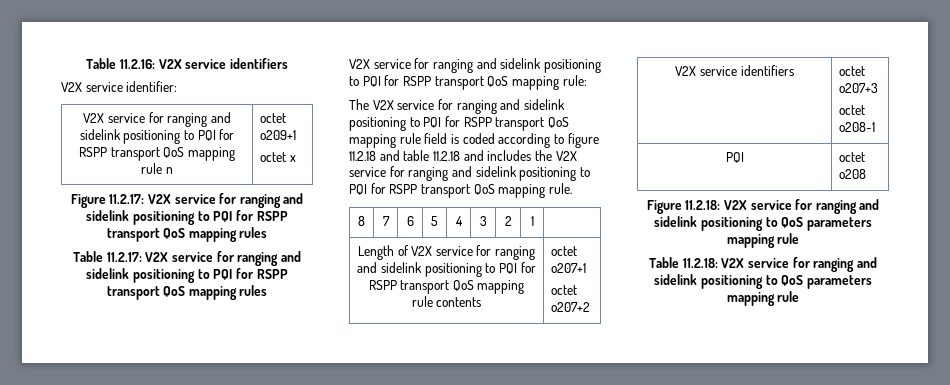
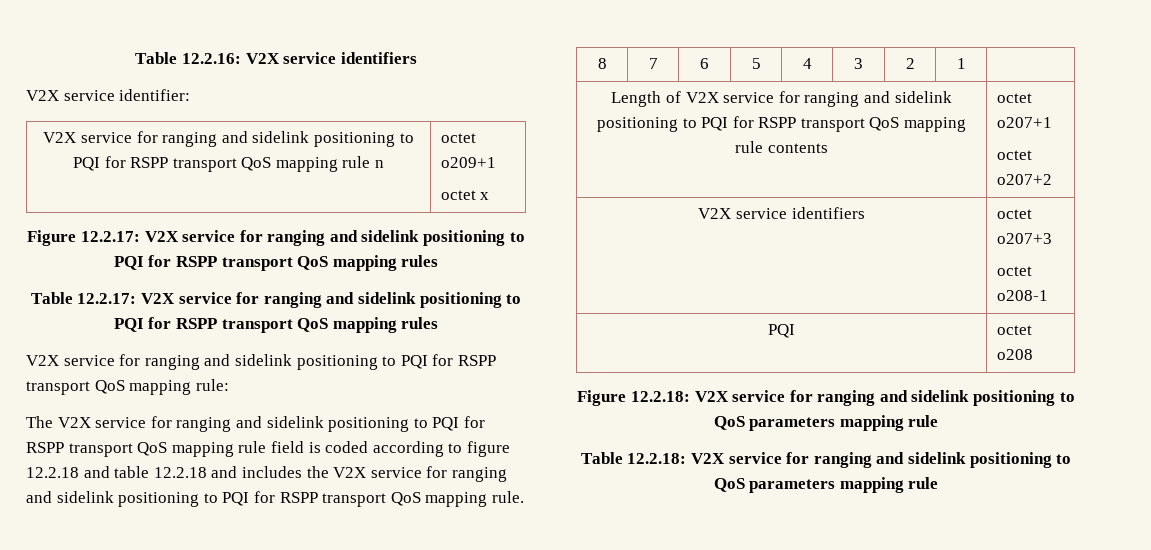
[86,58,155,69] Table 11.2.16: -> [135,52,241,64] Table 12.2.16:
[109,194,145,204] 11.2.17: -> [80,231,140,242] 12.2.17:
[106,252,142,262] 11.2.17: -> [77,293,137,304] 12.2.17:
[349,151,376,161] 11.2.18 -> [26,467,79,478] 12.2.18
[432,151,460,161] 11.2.18 -> [153,467,207,478] 12.2.18
[685,200,721,210] 11.2.18: -> [630,391,690,402] 12.2.18:
[682,258,718,268] 11.2.18: -> [627,453,687,464] 12.2.18:

